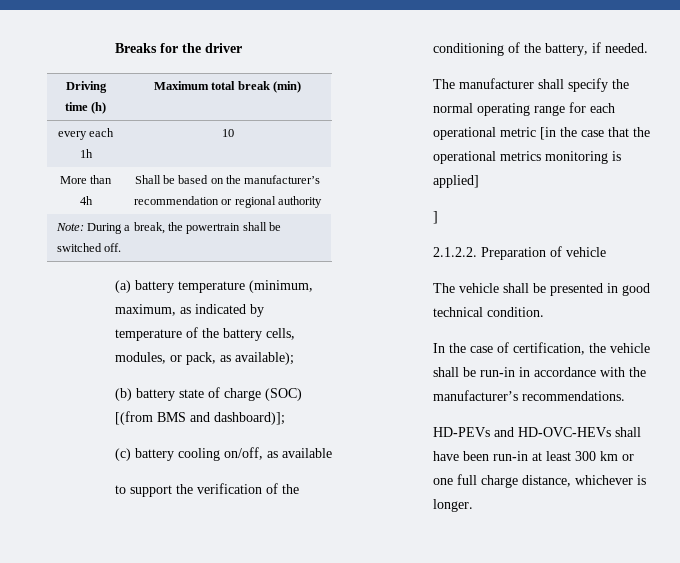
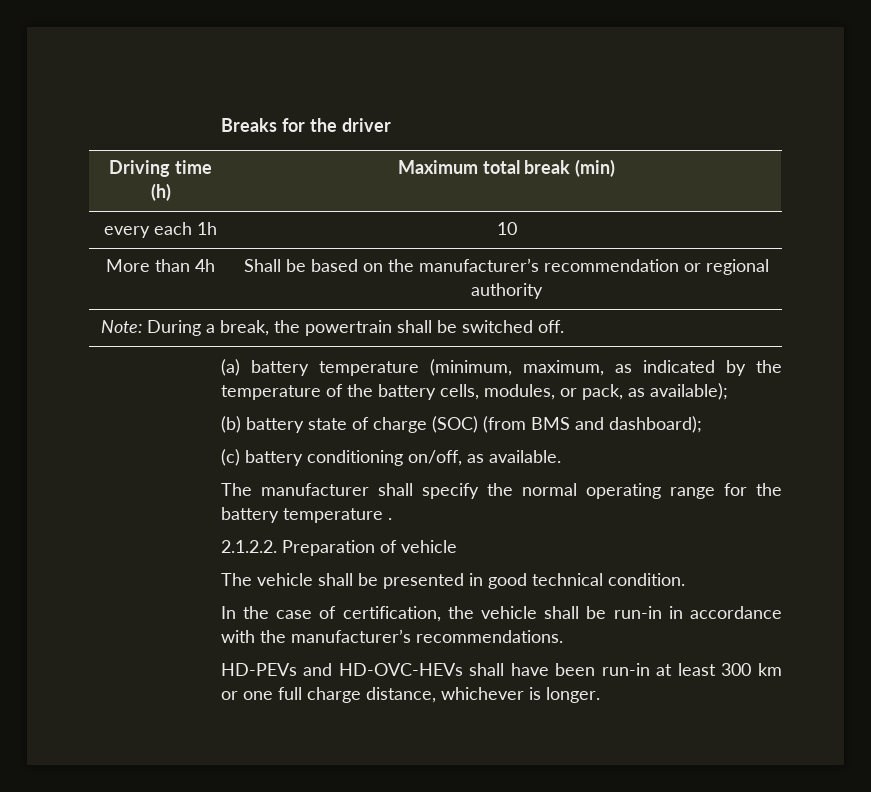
(264, 310) none -> [756,360,782,373] the
[114,411,153,425] [(from -> [482,416,526,433] (from
[213,412,285,425] dashboard)]; -> [608,416,702,433] dashboard);
[177,448,220,461] cooling -> [306,450,403,466] conditioning
[281,448,332,458] [114,483,299,497] [432,42,648,56] available // to support the verification of the conditioning of the battery, if needed. -> [488,450,561,463] available.
[589,103,615,113] [432,127,650,140] [432,151,621,164] [432,175,479,188] [432,211,438,224] each operational metric [in the case that the operational metrics monitoring is applied] // ] -> [756,483,782,496] [220,507,392,523] the battery temperature .

